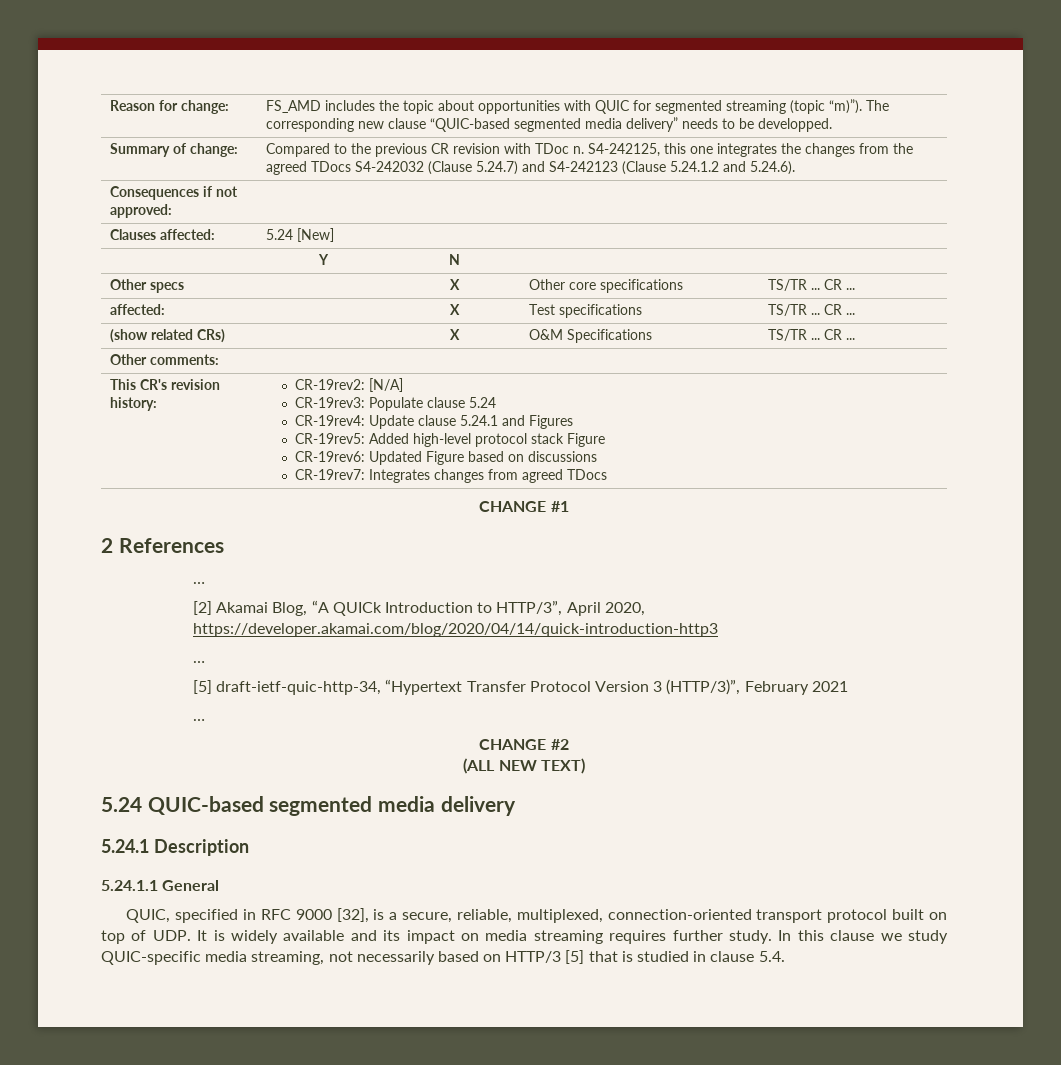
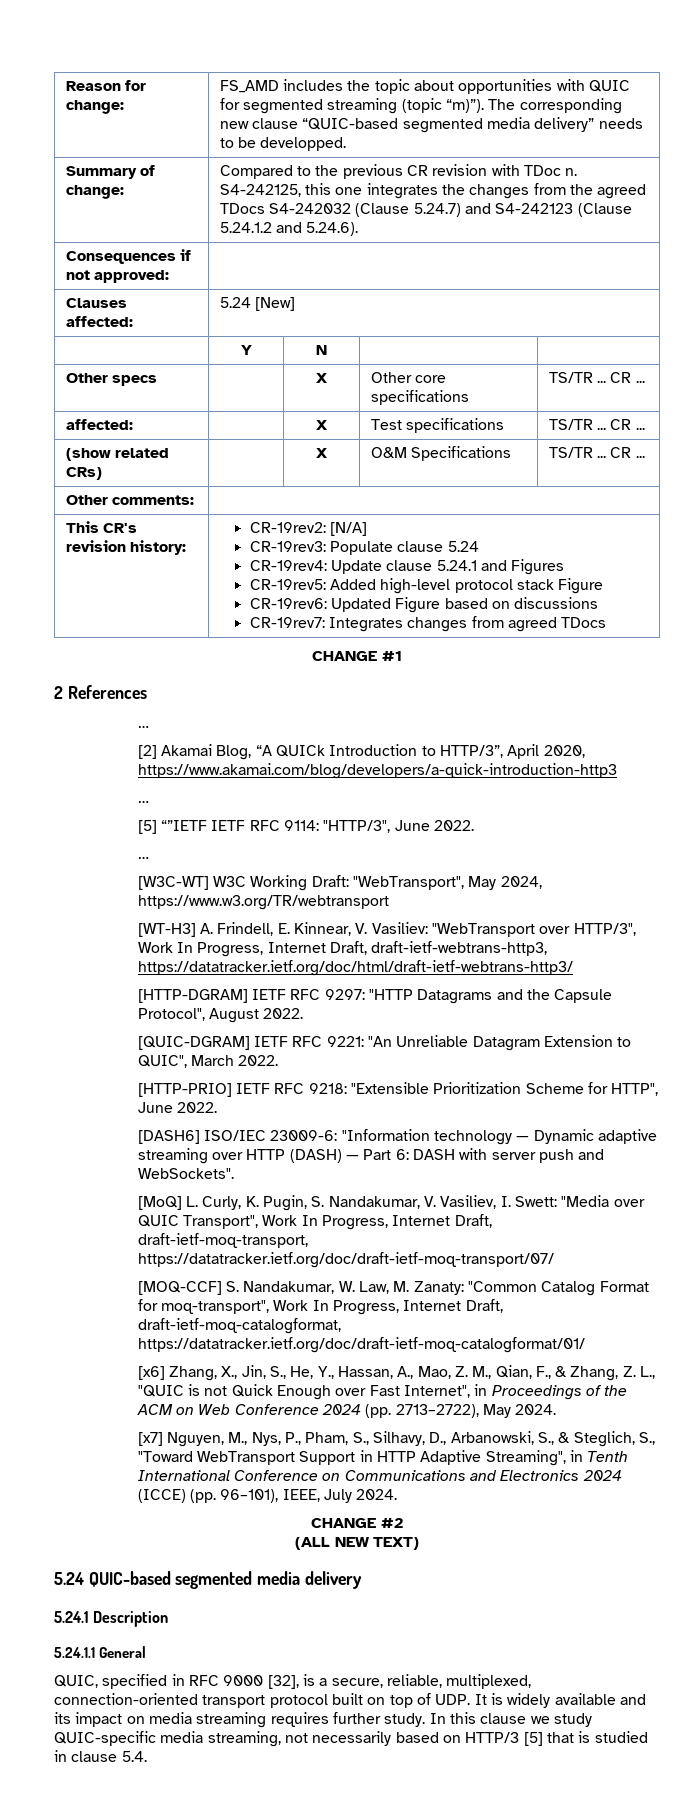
[193,623,719,637] https://developer.akamai.com/blog/2020/04/14/quick-introduction-http3 -> [137,763,617,779] https://www.akamai.com/blog/developers/a-quick-introduction-http3
[216,679,848,695] [193,719,206,721] draft-ietf-quic-http-34, “Hypertext Transfer Protocol Version 3 (HTTP/3)”, February 2021 // … -> [160,820,474,833] [137,856,149,859] [137,875,542,891] [137,895,389,910] [137,922,636,937] [137,941,548,957] [137,960,573,976] [137,989,613,1004] [137,1008,304,1023] [137,1035,632,1051] [137,1055,279,1068] [137,1082,659,1097] [137,1102,217,1113] [137,1129,657,1145] [137,1148,605,1164] [137,1168,234,1179] [137,1195,645,1211] [137,1214,492,1230] [137,1233,308,1248] [137,1252,554,1268] [137,1281,649,1296] [137,1299,503,1315] [137,1318,341,1334] [137,1337,585,1353] [137,1365,656,1381] [137,1384,628,1400] [136,1404,557,1418] [137,1431,655,1447] [137,1450,629,1466] [137,1470,622,1481] [137,1489,398,1503] “”IETF IETF RFC 9114: "HTTP/3", June 2022. // … // [W3C-WT] W3C Working Draft: "WebTransport", May 2024, https://www.w3.org/TR/webtransport // [WT-H3] A. Frindell, E. Kinnear, V. Vasiliev: "WebTransport over HTTP/3", Work In Progress, Internet Draft, draft-ietf-webtrans-http3, https://datatracker.ietf.org/doc/html/draft-ietf-webtrans-http3/ // [HTTP-DGRAM] IETF RFC 9297: "HTTP Datagrams and the Capsule Protocol", August 2022. // [QUIC-DGRAM] IETF RFC 9221: "An Unreliable Datagram Extension to QUIC", March 2022. // [HTTP-PRIO] IETF RFC 9218: "Extensible Prioritization Scheme for HTTP", June 2022. // [DASH6] ISO/IEC 23009-6: "Information technology — Dynamic adaptive streaming over HTTP (DASH) — Part 6: DASH with server push and WebSockets". // [MoQ] L. Curly, K. Pugin, S. Nandakumar, V. Vasiliev, I. Swett: "Media over QUIC Transport", Work In Progress, Internet Draft, draft-ietf-moq-transport, https://datatracker.ietf.org/doc/draft-ietf-moq-transport/07/ // [MOQ-CCF] S. Nandakumar, W. Law, M. Zanaty: "Common Catalog Format for moq-transport", Work In Progress, Internet Draft, draft-ietf-moq-catalogformat, https://datatracker.ietf.org/doc/draft-ietf-moq-catalogformat/01/ // [x6] Zhang, X., Jin, S., He, Y., Hassan, A., Mao, Z. M., Qian, F., & Zhang, Z. L., "QUIC is not Quick Enough over Fast Internet", in Proceedings of the ACM on Web Conference 2024 (pp. 2713–2722), May 2024. // [x7] Nguyen, M., Nys, P., Pham, S., Silhavy, D., Arbanowski, S., & Steglich, S., "Toward WebTransport Support in HTTP Adaptive Streaming", in Tenth International Conference on Communications and Electronics 2024 (ICCE) (pp. 96–101), IEEE, July 2024.

